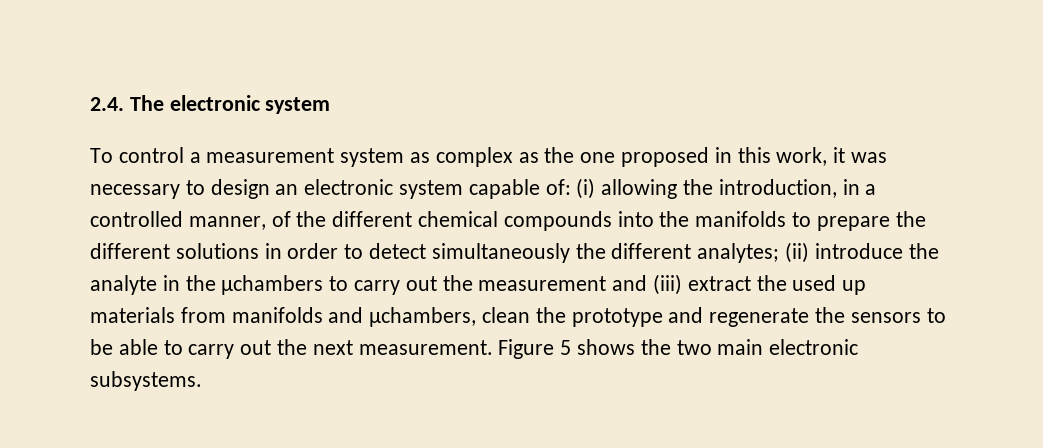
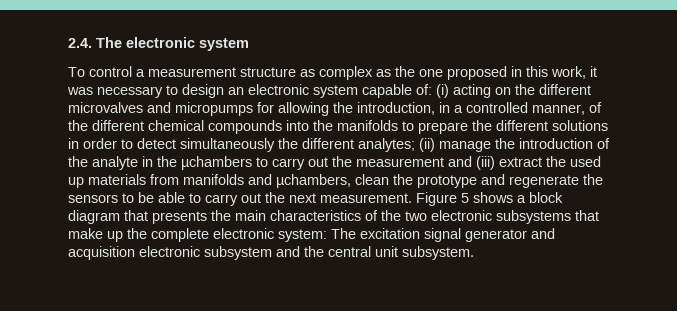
[340,148,405,167] system -> [240,67,296,77] structure
(596, 188) none -> [453,84,591,98] [68,102,274,116] acting on the different microvalves and micropumps for
[814,243,903,259] introduce -> [439,138,610,152] manage the introduction of
[640,339,859,355] [90,371,202,391] the two main electronic subsystems. -> [517,192,563,203] [68,210,599,224] [68,228,555,242] [68,246,474,260] a block diagram that presents the main characteristics of the two electronic subsystems that make up the complete electronic system: The excitation signal generator and acquisition electronic subsystem and the central unit subsystem.

